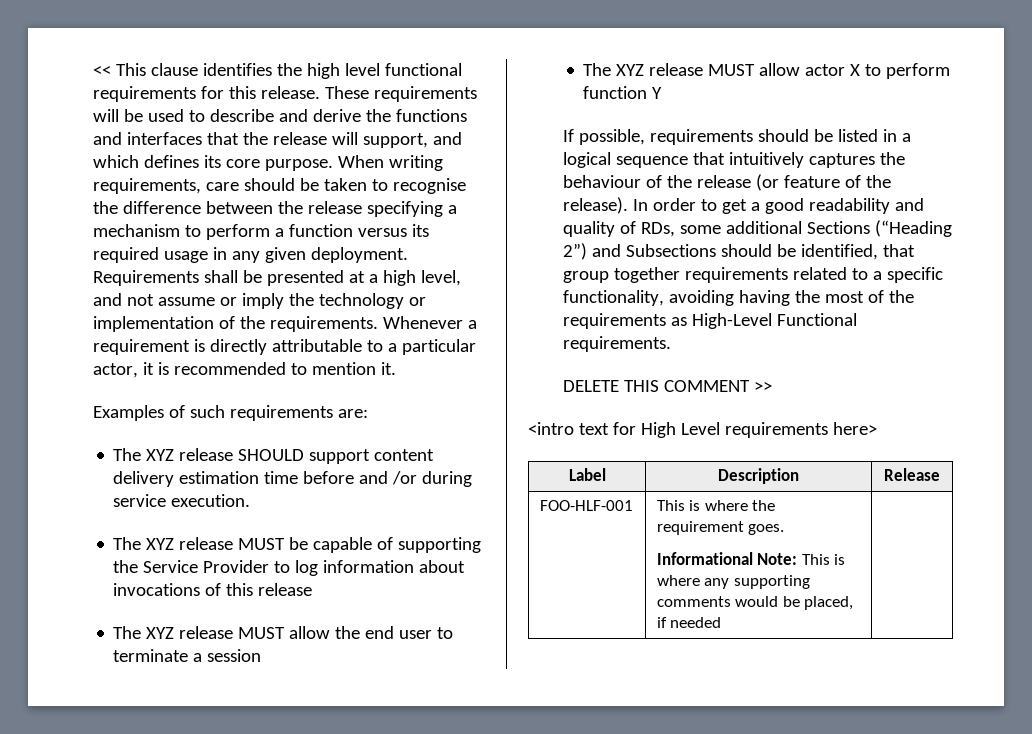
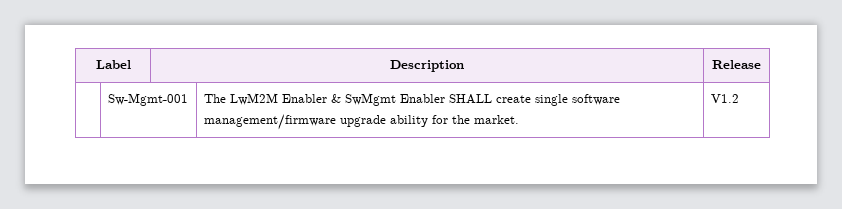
[93,63,463,79] [93,86,478,102] [93,109,468,122] [93,132,463,148] [93,155,444,171] [93,178,467,194] [93,201,458,217] [93,224,430,240] [93,247,409,263] [93,270,462,286] [93,293,427,309] [93,316,478,332] [93,339,477,355] [93,362,397,378] [93,405,369,421] [113,448,435,464] [113,471,473,487] [113,494,251,507] [113,537,482,553] [113,560,466,576] [113,583,313,596] [113,626,454,639] [113,649,262,662] [583,63,951,79] [583,86,663,99] [563,129,912,145] [563,152,906,168] [563,174,892,191] [563,197,925,214] [563,220,953,237] [563,243,916,260] [563,267,944,283] [563,290,915,306] [563,313,858,329] [563,336,672,352] [563,380,773,392] [528,422,877,438] [568,468,606,481] [718,468,799,484] [884,468,940,481] [539,500,633,511] [656,500,776,511] [656,521,785,535] [656,552,846,565] [656,575,810,589] [656,596,854,610] [656,617,722,628] << This clause identifies the high level functional requirements for this release. These requirements will be used to describe and derive the functions and interfaces that the release will support, and which defines its core purpose. When writing requirements, care should be taken to recognise the difference between the release specifying a mechanism to perform a function versus its required usage in any given deployment. Requirements shall be presented at a high level, and not assume or imply the technology or implementation of the requirements. Whenever a requirement is directly attributable to a particular actor, it is recommended to mention it. // Examples of such requirements are: // The XYZ release SHOULD support content delivery estimation time before and /or during service execution. // The XYZ release MUST be capable of supporting the Service Provider to log information about invocations of this release // The XYZ release MUST allow the end user to terminate a session // The XYZ release MUST allow actor X to perform function Y // If possible, requirements should be listed in a logical sequence that intuitively captures the behaviour of the release (or feature of the release). In order to get a good readability and quality of RDs, some additional Sections (“Heading 2”) and Subsections should be identified, that group together requirements related to a specific functionality, avoiding having the most of the requirements as High-Level Functional requirements. // DELETE THIS COMMENT >> // <intro text for High Level requirements here> // Label | Description | Release // FOO-HLF-001 | This is where the requirement goes. // Informational Note: This is where any supporting comments would be placed, if needed | -> [95,60,131,69] [390,60,464,72] [712,60,761,69] [107,93,188,106] [203,93,620,106] [203,114,519,130] [710,94,739,103] Label | Description | Release // | Sw-Mgmt-001 | The LwM2M Enabler & SwMgmt Enabler SHALL create single software management/firmware upgrade ability for the market. | V1.2

